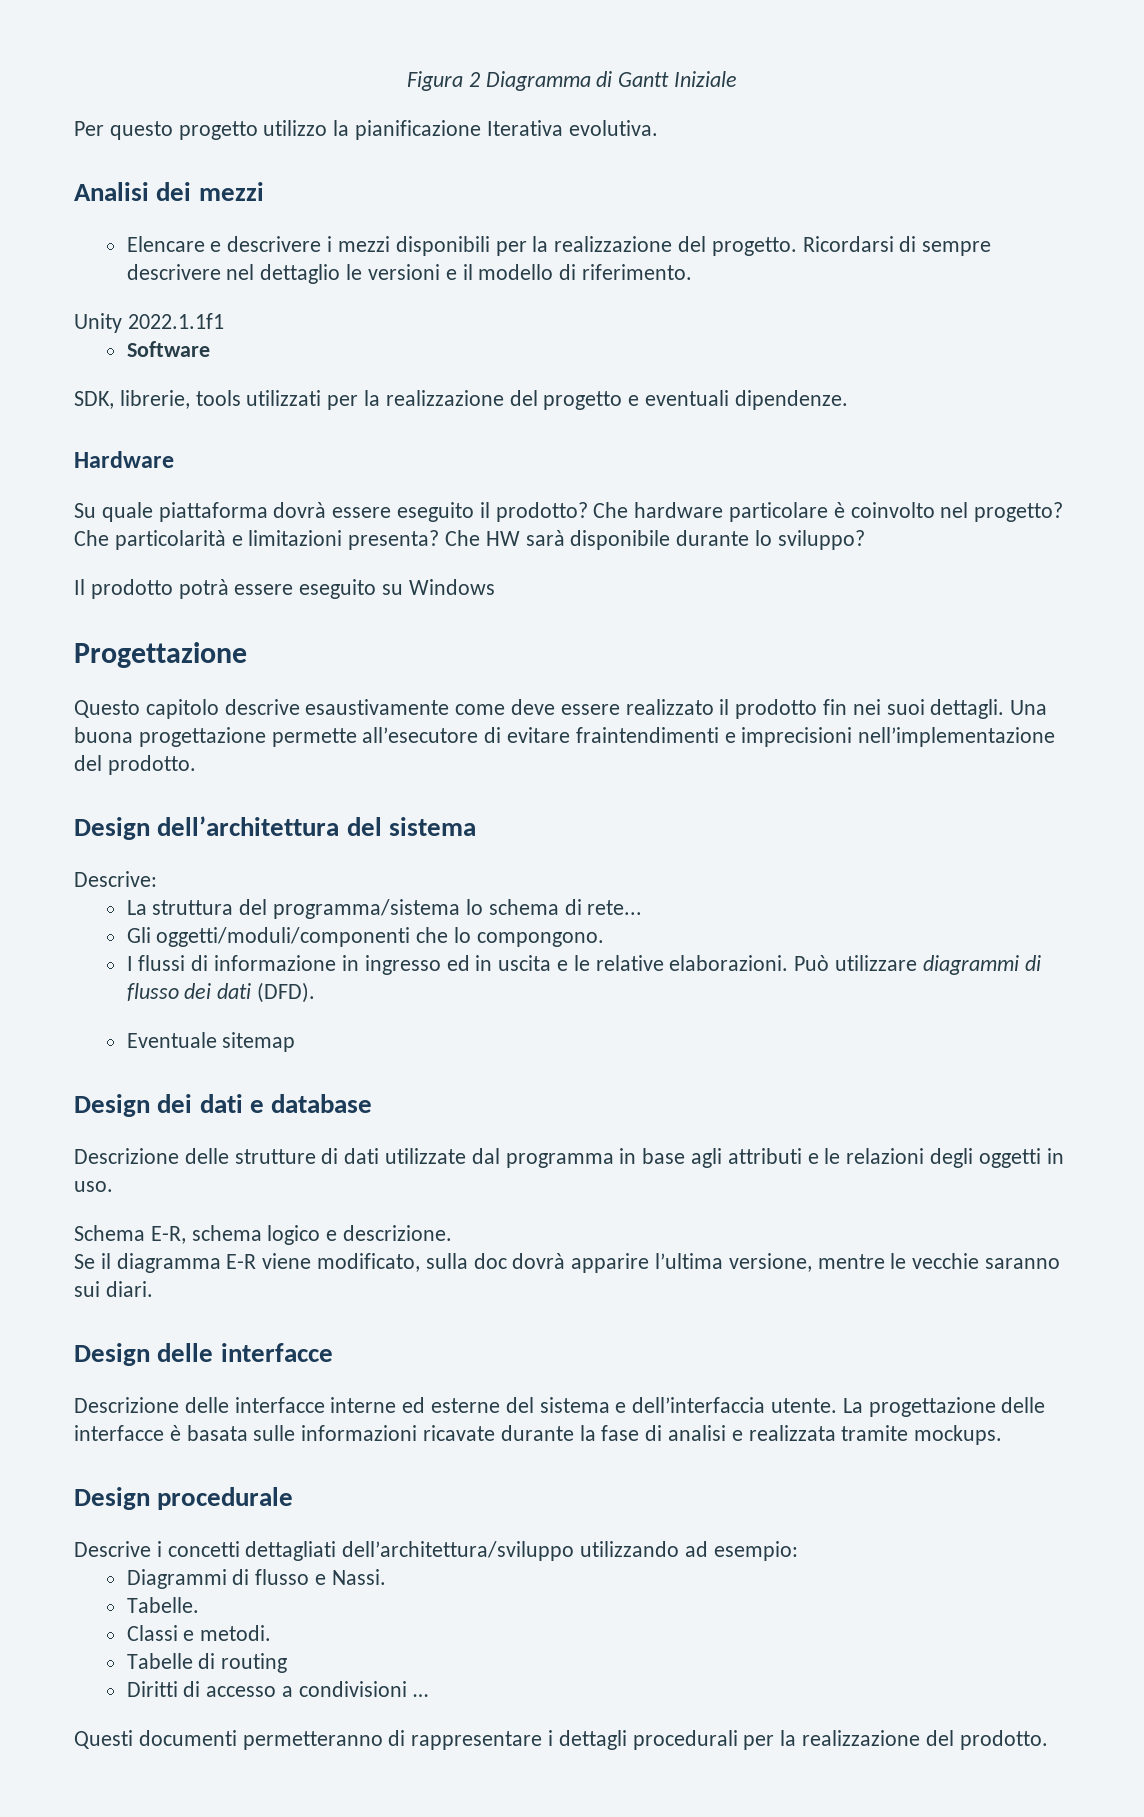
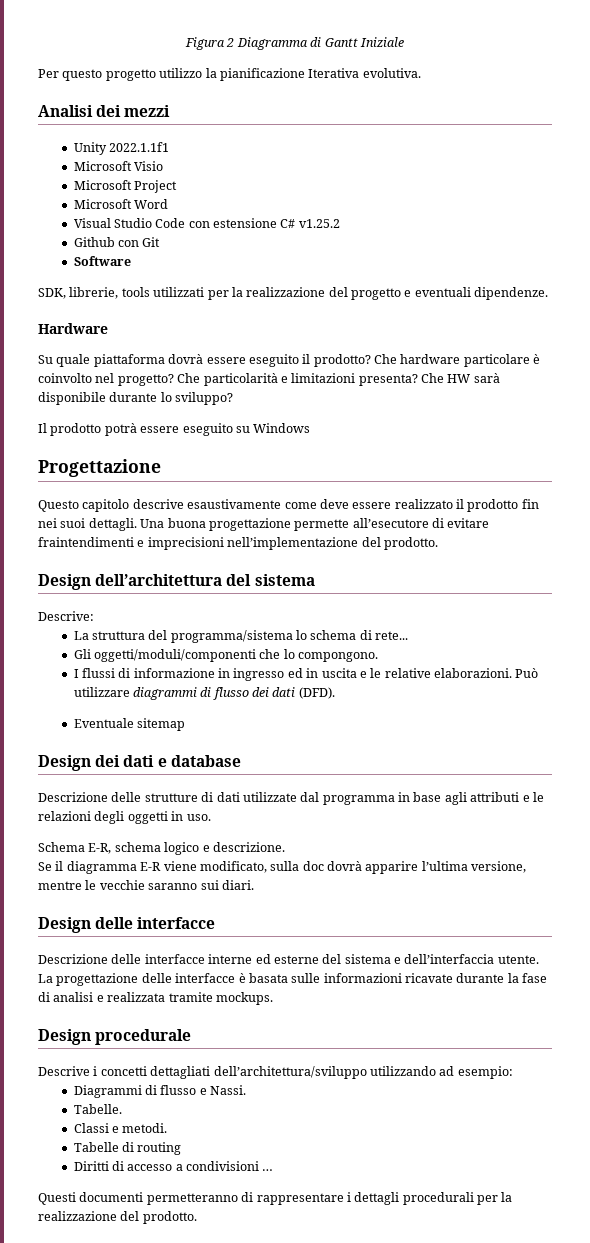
[126,236,992,256] [126,264,692,284] [74,313,224,333] Elencare e descrivere i mezzi disponibili per la realizzazione del progetto. Ricordarsi di sempre descrivere nel dettaglio le versioni e il modello di riferimento. // Unity 2022.1.1f1 -> [73,142,169,155] [73,161,163,171] [73,180,177,193] [73,199,168,209] [73,218,340,228] [73,237,161,247] Unity 2022.1.1f1 // Microsoft Visio // Microsoft Project // Microsoft Word // Visual Studio Code con estensione C# v1.25.2 // Github con Git

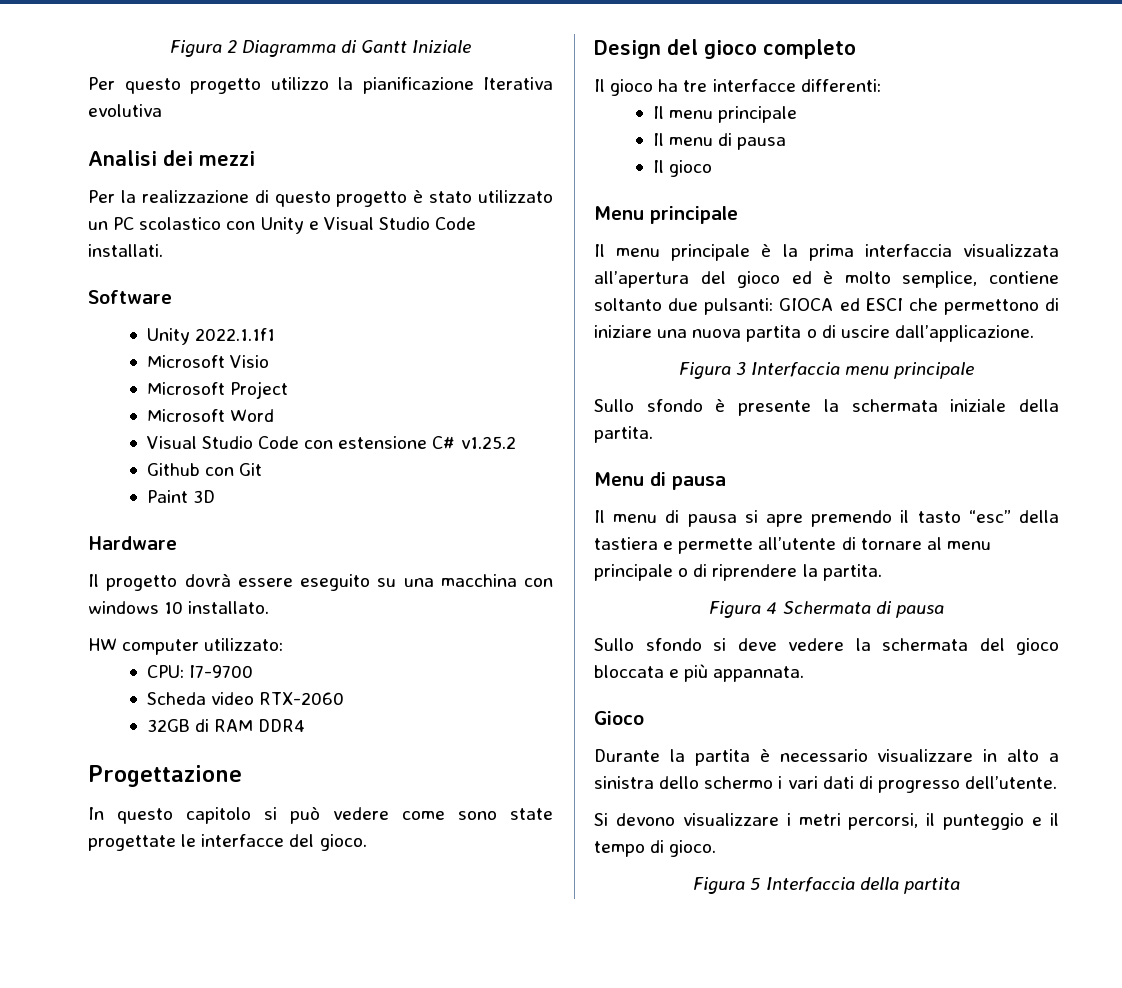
[362,68,421,78] evolutiva. -> [88,104,162,117] evolutiva
(171, 111) none -> [88,190,553,207] [88,217,477,234] [88,244,163,257] [88,290,172,304] // Per la realizzazione di questo progetto è stato utilizzato un PC scolastico con Unity e Visual Studio Code installati. // Software
[73,256,131,266] [38,287,549,300] [38,323,108,334] [38,354,541,367] [38,373,500,386] [38,392,234,405] [38,423,311,436] [38,459,161,477] [38,499,539,512] [38,518,490,531] [38,537,438,550] [38,574,315,590] [38,611,94,621] [73,630,409,643] [73,649,379,662] [73,668,539,681] [73,687,335,700] [73,718,185,731] [38,755,241,771] [38,792,544,805] [38,811,211,824] [38,842,285,855] [38,861,527,874] [38,880,254,890] [38,917,216,933] [38,954,539,964] [38,973,548,986] [38,992,273,1005] [38,1029,192,1045] [38,1066,513,1079] [73,1085,247,1098] [73,1104,122,1114] [73,1123,168,1133] [73,1142,182,1155] [73,1161,274,1171] [38,1192,513,1205] [38,1211,197,1224] Software // SDK, librerie, tools utilizzati per la realizzazione del progetto e eventuali dipendenze. // Hardware // Su quale piattaforma dovrà essere eseguito il prodotto? Che hardware particolare è coinvolto nel progetto? Che particolarità e limitazioni presenta? Che HW sarà disponibile durante lo sviluppo? // Il prodotto potrà essere eseguito su Windows // Progettazione // Questo capitolo descrive esaustivamente come deve essere realizzato il prodotto fin nei suoi dettagli. Una buona progettazione permette all’esecutore di evitare fraintendimenti e imprecisioni nell’implementazione del prodotto. // Design dell’architettura del sistema // Descrive: // La struttura del programma/sistema lo schema di rete... // Gli oggetti/moduli/componenti che lo compongono. // I flussi di informazione in ingresso ed in uscita e le relative elaborazioni. Può utilizzare diagrammi di flusso dei dati (DFD). // Eventuale sitemap // Design dei dati e database // Descrizione delle strutture di dati utilizzate dal programma in base agli attributi e le relazioni degli oggetti in uso. // Schema E-R, schema logico e descrizione. // Se il diagramma E-R viene modificato, sulla doc dovrà apparire l’ultima versione, mentre le vecchie saranno sui diari. // Design delle interfacce // Descrizione delle interfacce interne ed esterne del sistema e dell’interfaccia utente. La progettazione delle interfacce è basata sulle informazioni ricavate durante la fase di analisi e realizzata tramite mockups. // Design procedurale // Descrive i concetti dettagliati dell’architettura/sviluppo utilizzando ad esempio: // Diagrammi di flusso e Nassi. // Tabelle. // Classi e metodi. // Tabelle di routing // Diritti di accesso a condivisioni … // Questi documenti permetteranno di rappresentare i dettagli procedurali per la realizzazione del prodotto. -> [146,490,215,503] [88,536,177,550] [88,573,553,591] [88,601,270,614] [88,638,284,655] [146,665,253,678] [146,692,345,705] [146,719,306,732] [88,765,242,787] [88,807,553,824] [88,834,367,851] [594,39,856,59] [594,79,881,96] [652,106,798,123] [652,133,787,150] [652,160,712,177] [594,206,738,224] [594,244,1059,261] [594,271,1059,288] [594,298,1059,315] [594,325,1034,342] [678,362,975,379] [594,399,1059,416] [594,426,653,443] [594,472,726,490] [594,510,1059,527] [594,537,991,554] [594,564,882,581] [709,601,944,618] [594,638,1059,655] [594,664,805,682] [594,711,644,725] [594,749,1059,766] [594,776,1058,793] [594,813,1059,830] [594,840,717,857] [693,877,960,894] Paint 3D // Hardware // Il progetto dovrà essere eseguito su una macchina con windows 10 installato. // HW computer utilizzato: // CPU: I7-9700 // Scheda video RTX-2060 // 32GB di RAM DDR4 // Progettazione // In questo capitolo si può vedere come sono state progettate le interfacce del gioco. // Design del gioco completo // Il gioco ha tre interfacce differenti: // Il menu principale // Il menu di pausa // Il gioco // Menu principale // Il menu principale è la prima interfaccia visualizzata all’apertura del gioco ed è molto semplice, contiene soltanto due pulsanti: GIOCA ed ESCI che permettono di iniziare una nuova partita o di uscire dall’applicazione. // Figura 3 Interfaccia menu principale // Sullo sfondo è presente la schermata iniziale della partita. // Menu di pausa // Il menu di pausa si apre premendo il tasto “esc” della tastiera e permette all’utente di tornare al menu principale o di riprendere la partita. // Figura 4 Schermata di pausa // Sullo sfondo si deve vedere la schermata del gioco bloccata e più appannata. // Gioco // Durante la partita è necessario visualizzare in alto a sinistra dello schermo i vari dati di progresso dell’utente. // Si devono visualizzare i metri percorsi, il punteggio e il tempo di gioco. // Figura 5 Interfaccia della partita

